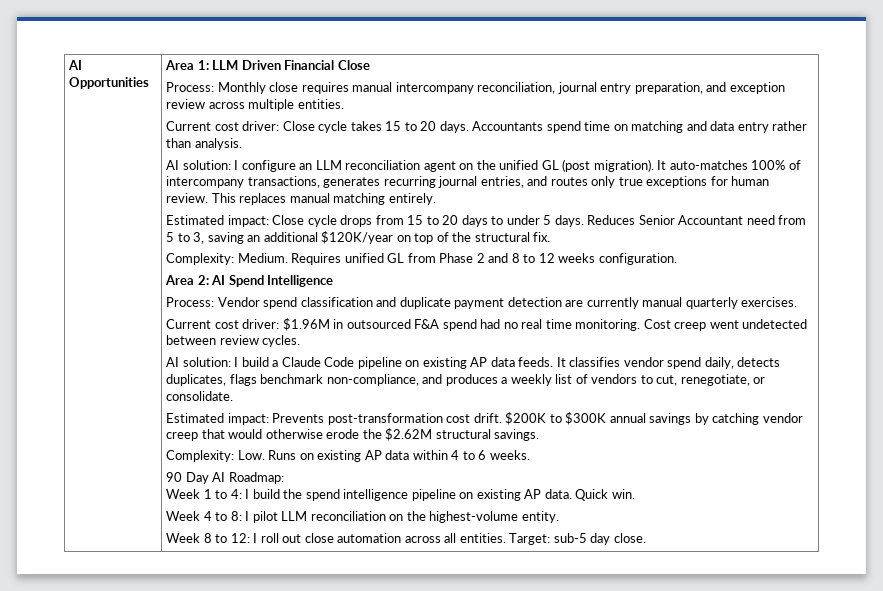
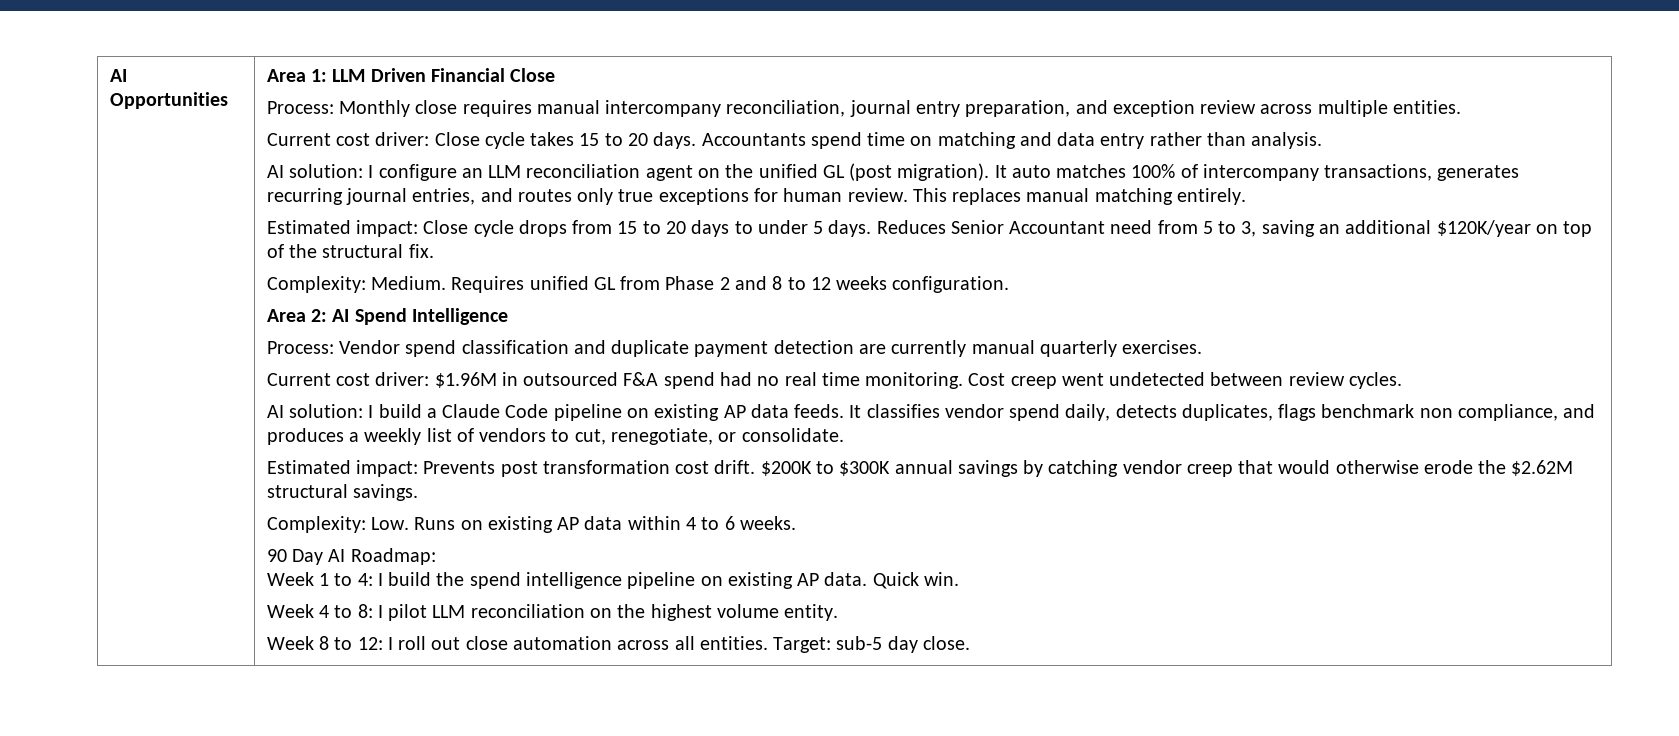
[669,160,748,170] auto-matches -> [1011,164,1127,178] auto matches
[326,374,419,386] non-compliance, -> [1419,404,1558,421] non compliance,
[327,413,443,425] post-transformation -> [500,460,670,477] post transformation
[429,511,519,523] highest-volume -> [650,604,779,621] highest volume

